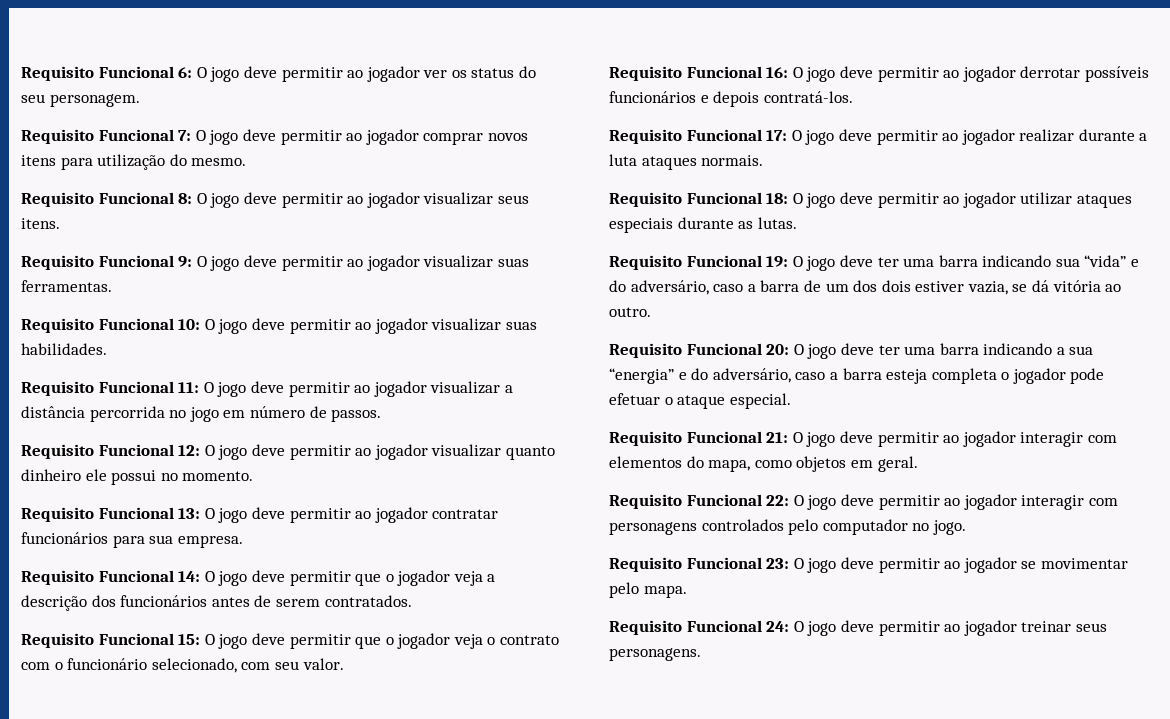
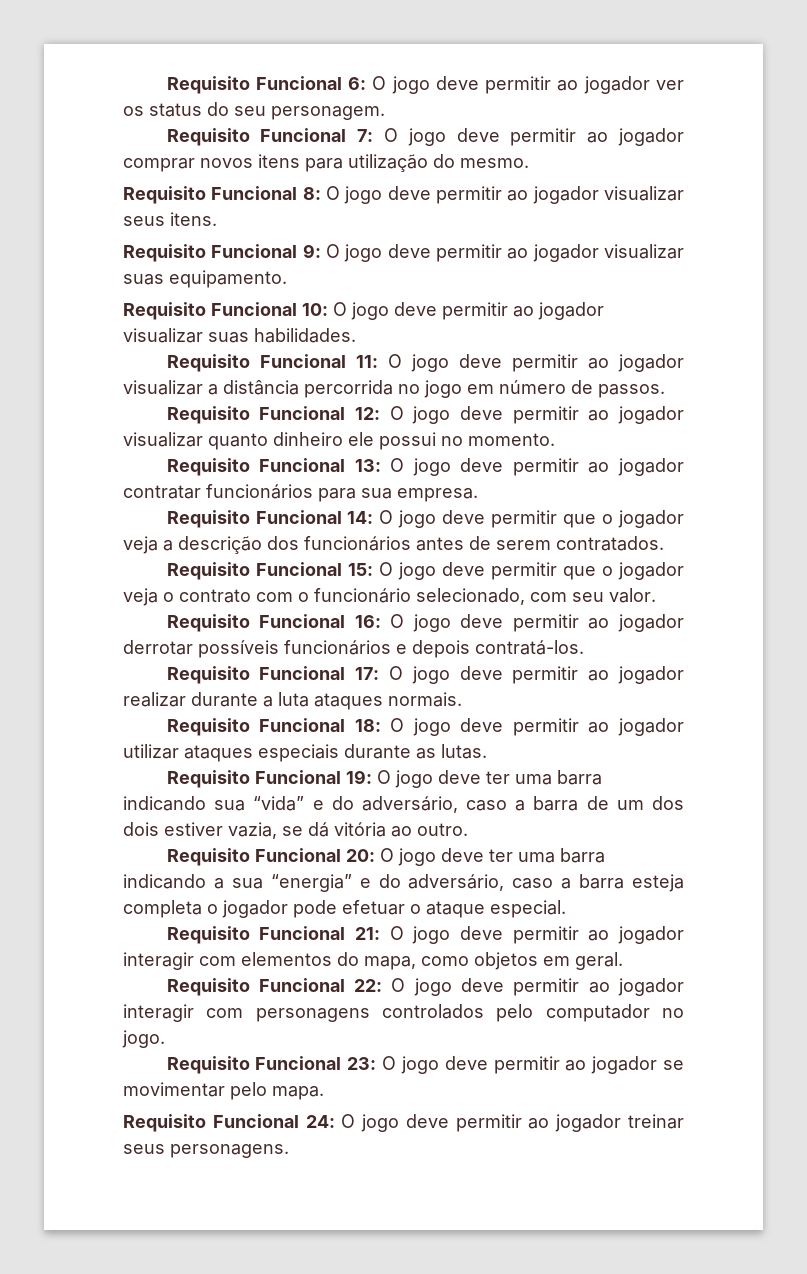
[21,280,112,292] ferramentas. -> [169,270,287,288] equipamento.

